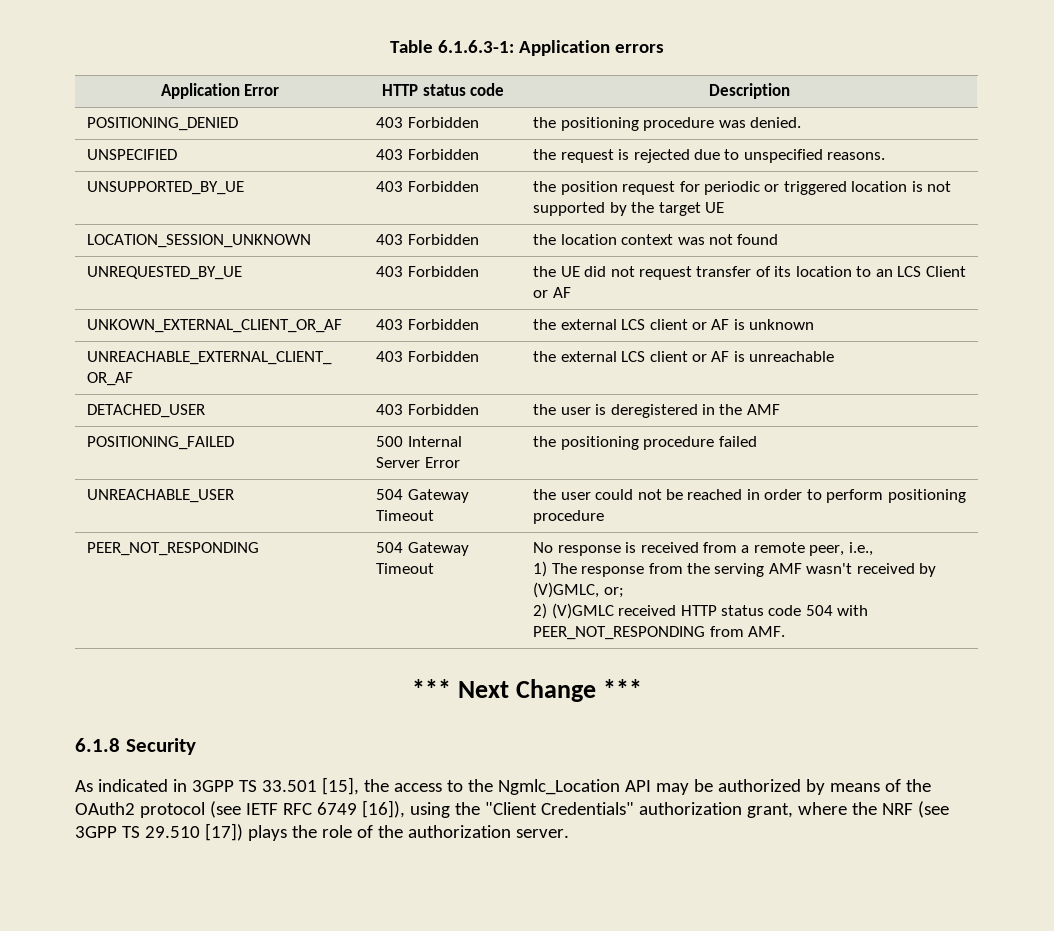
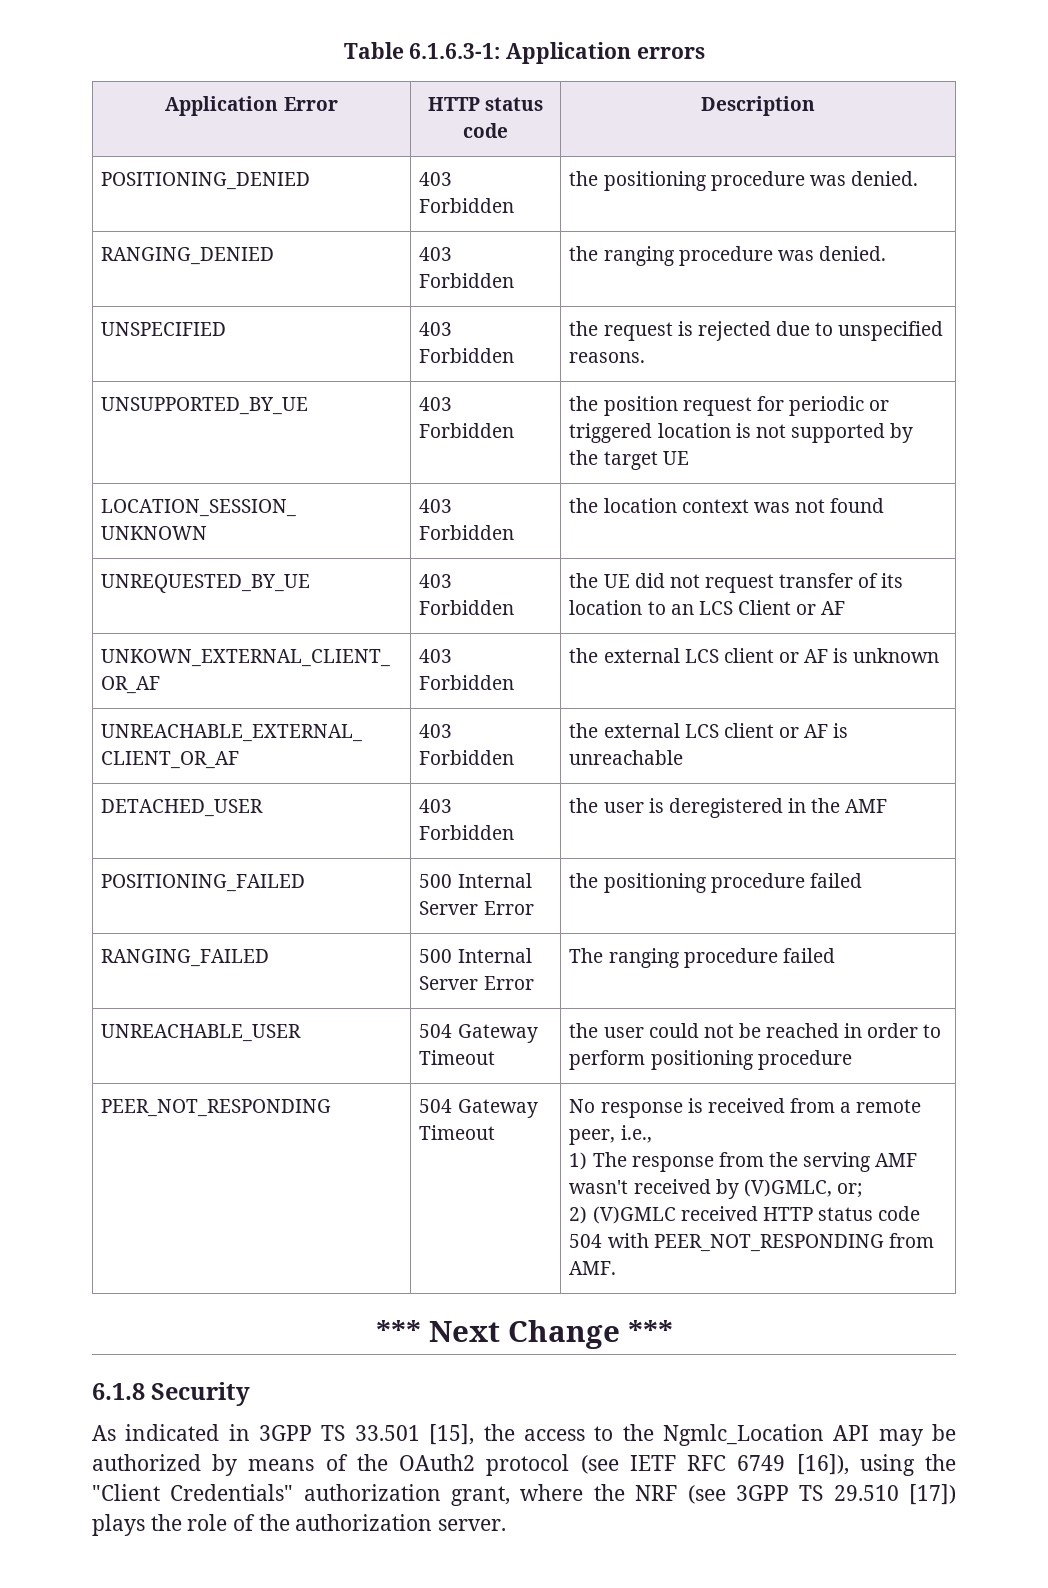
(802, 122) none -> [101,247,275,265] [419,247,453,261] [419,273,515,288] [569,246,886,266] // RANGING_DENIED | 403 Forbidden | the ranging procedure was denied.
(757, 441) none -> [101,949,270,967] [419,948,532,963] [419,976,534,990] [569,948,835,968] // RANGING_FAILED | 500 Internal Server Error | The ranging procedure failed

